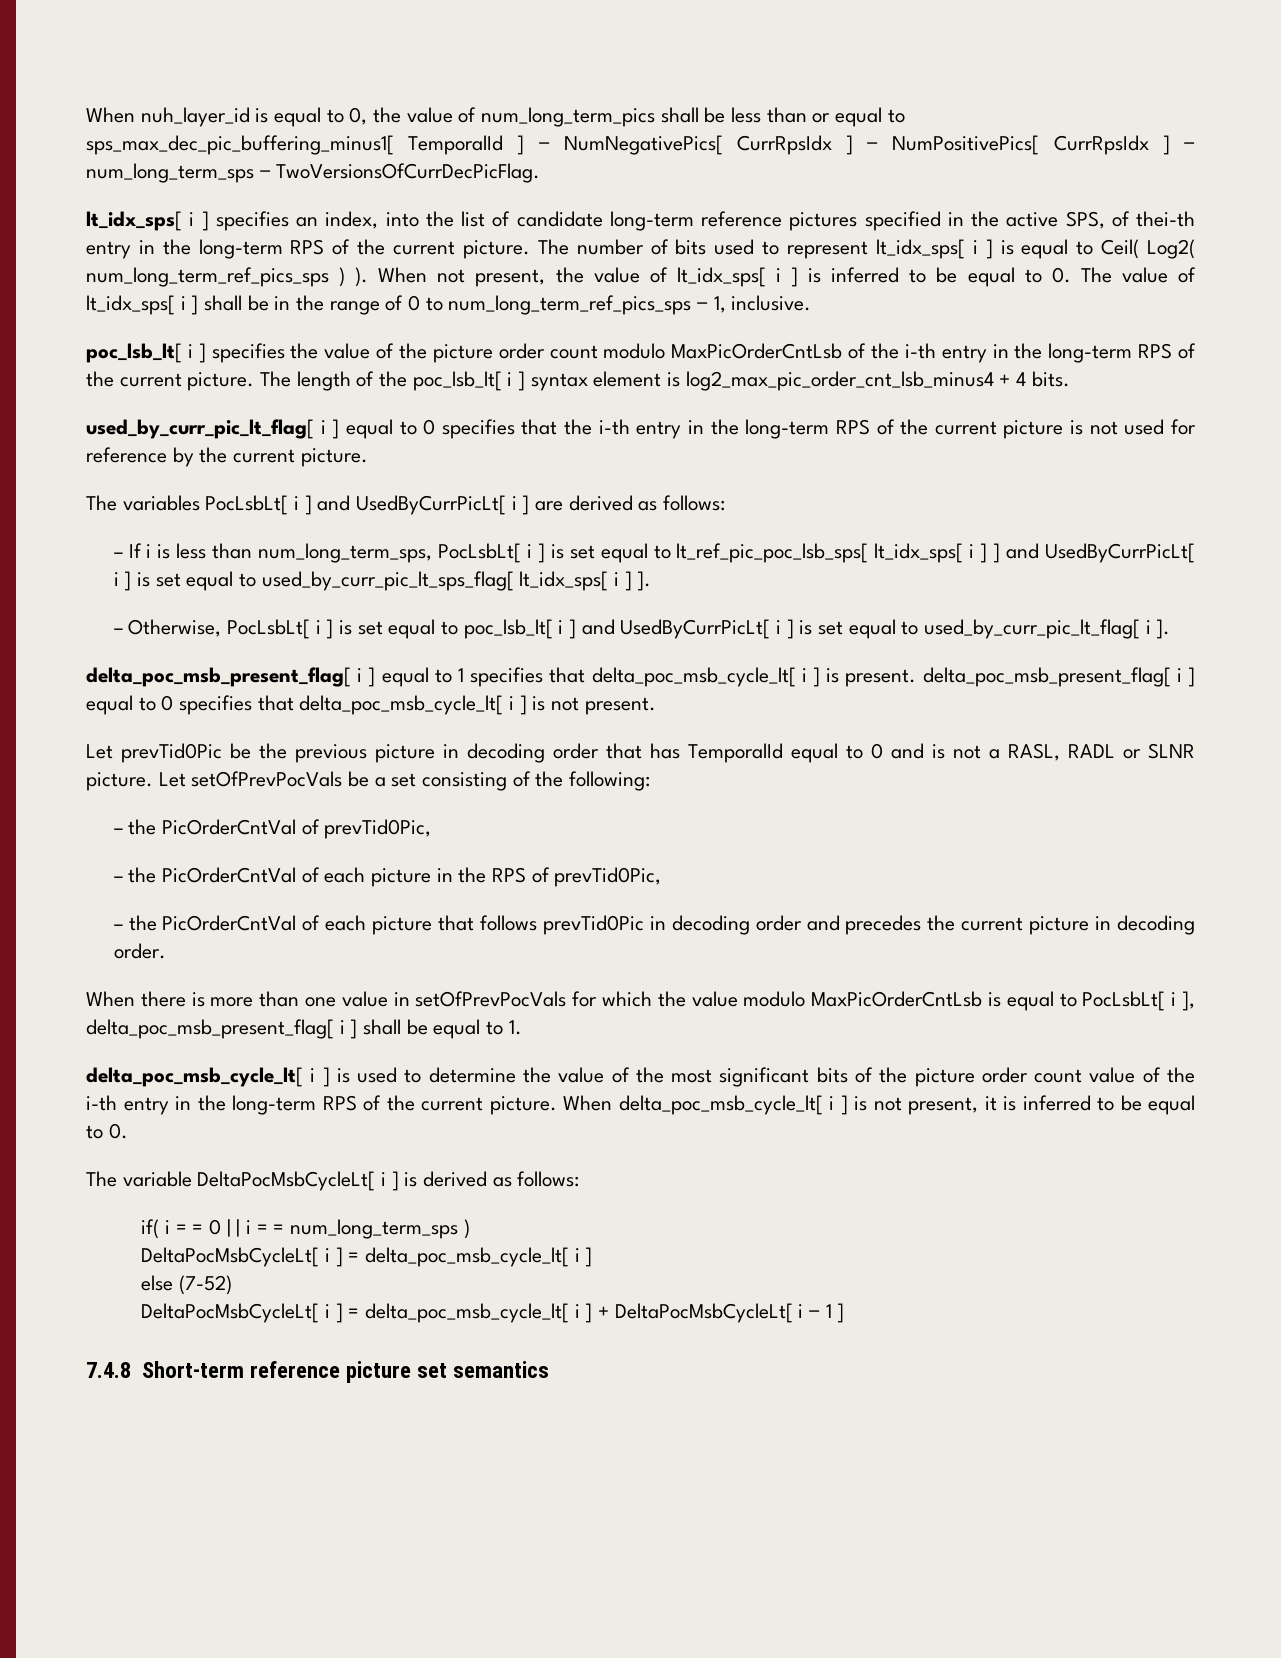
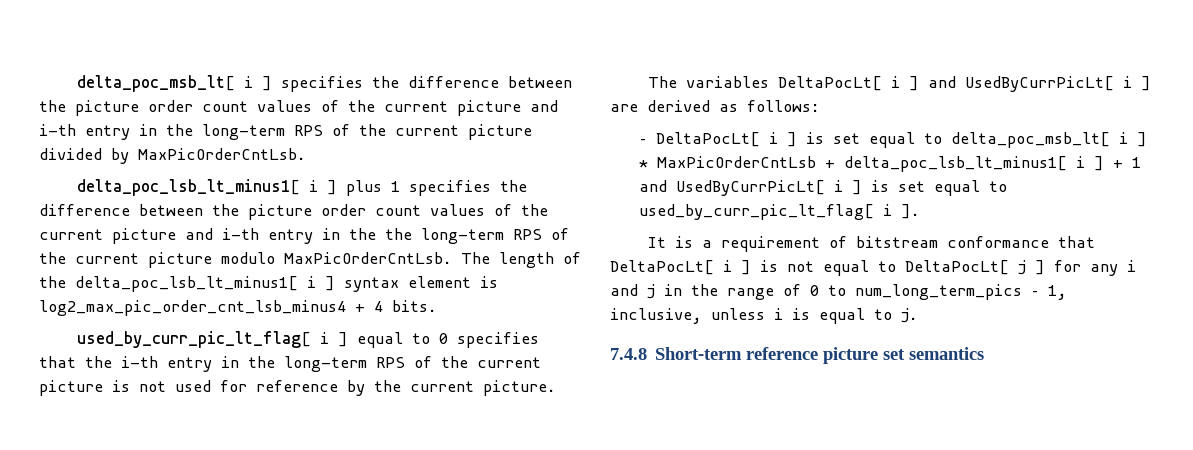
[86,107,905,127] [86,135,1195,155] [86,163,541,183] [86,211,1195,231] [86,239,1195,259] [86,267,1196,287] [86,295,812,315] [86,343,182,363] When nuh_layer_id is equal to 0, the value of num_long_term_pics shall be less than or equal to sps_max_dec_pic_buffering_minus1[ TemporalId ] − NumNegativePics[ CurrRpsIdx ] − NumPositivePics[ CurrRpsIdx ] − num_long_term_sps − TwoVersionsOfCurrDecPicFlag. // lt_idx_sps[ i ] specifies an index, into the list of candidate long-term reference pictures specified in the active SPS, of thei-th entry in the long-term RPS of the current picture. The number of bits used to represent lt_idx_sps[ i ] is equal to Ceil( Log2( num_long_term_ref_pics_sps ) ). When not present, the value of lt_idx_sps[ i ] is inferred to be equal to 0. The value of lt_idx_sps[ i ] shall be in the range of 0 to num_long_term_ref_pics_sps − 1, inclusive. // poc_lsb_lt[ -> [76,75,235,92] delta_poc_msb_lt[
[324,343,1197,363] [86,371,255,391] value of the picture order count modulo MaxPicOrderCntLsb of the i-th entry in the long-term RPS of the current picture. -> [407,76,572,88] [39,100,558,116] [39,124,532,140] [39,148,306,164] [76,179,527,196] [39,204,548,220] [39,228,569,244] [39,252,452,268] difference between the picture order count values of the current picture and i-th entry in the long-term RPS of the current picture divided by MaxPicOrderCntLsb. // delta_poc_lsb_lt_minus1[ i ] plus 1 specifies the difference between the picture order count values of the current picture and i-th entry in the the long-term RPS of the current picture modulo MaxPicOrderCntLsb.
[412,371,502,391] poc_lsb_lt[ -> [75,276,298,292] delta_poc_lsb_lt_minus1[
[205,495,289,515] PocLsbLt[ -> [777,76,882,91] DeltaPocLt[
[128,543,1195,563] [113,571,652,591] [113,619,576,639] If i is less than num_long_term_sps, PocLsbLt[ i ] is set equal to lt_ref_pic_poc_lsb_sps[ lt_idx_sps[ i ] ] and UsedByCurrPicLt[ i ] is set equal to used_by_curr_pic_lt_sps_flag[ lt_idx_sps[ i ] ]. // – Otherwise, PocLsbLt[ i ] is set equal to poc_lsb_lt[ i ] -> [655,132,1147,148] [638,156,1141,172] DeltaPocLt[ i ] is set equal to delta_poc_msb_lt[ i ] * MaxPicOrderCntLsb + delta_poc_lsb_lt_minus1[ i ] + 1
[86,667,1196,687] [86,695,656,715] [86,743,1195,763] [86,771,651,791] [113,819,432,839] [113,867,662,887] [113,915,1195,935] [113,943,166,959] [86,991,1195,1011] [86,1019,522,1039] [86,1067,1196,1087] [86,1095,1195,1115] [86,1123,128,1139] [86,1171,580,1191] [141,1219,470,1239] [141,1247,593,1267] [141,1275,232,1295] [141,1303,845,1323] delta_poc_msb_present_flag[ i ] equal to 1 specifies that delta_poc_msb_cycle_lt[ i ] is present. delta_poc_msb_present_flag[ i ] equal to 0 specifies that delta_poc_msb_cycle_lt[ i ] is not present. // Let prevTid0Pic be the previous picture in decoding order that has TemporalId equal to 0 and is not a RASL, RADL or SLNR picture. Let setOfPrevPocVals be a set consisting of the following: // – the PicOrderCntVal of prevTid0Pic, // – the PicOrderCntVal of each picture in the RPS of prevTid0Pic, // – the PicOrderCntVal of each picture that follows prevTid0Pic in decoding order and precedes the current picture in decoding order. // When there is more than one value in setOfPrevPocVals for which the value modulo MaxPicOrderCntLsb is equal to PocLsbLt[ i ], delta_poc_msb_present_flag[ i ] shall be equal to 1. // delta_poc_msb_cycle_lt[ i ] is used to determine the value of the most significant bits of the picture order count value of the i-th entry in the long-term RPS of the current picture. When delta_poc_msb_cycle_lt[ i ] is not present, it is inferred to be equal to 0. // The variable DeltaPocMsbCycleLt[ i ] is derived as follows: // if( i = = 0 | | i = = num_long_term_sps ) // DeltaPocMsbCycleLt[ i ] = delta_poc_msb_cycle_lt[ i ] // else (7-52) // DeltaPocMsbCycleLt[ i ] = delta_poc_msb_cycle_lt[ i ] + DeltaPocMsbCycleLt[ i − 1 ] -> [647,236,1095,252] [610,260,1136,276] [610,284,1067,300] [610,308,918,324] It is a requirement of bitstream conformance that DeltaPocLt[ i ] is not equal to DeltaPocLt[ j ] for any i and j in the range of 0 to num_long_term_pics – 1, inclusive, unless i is equal to j.

